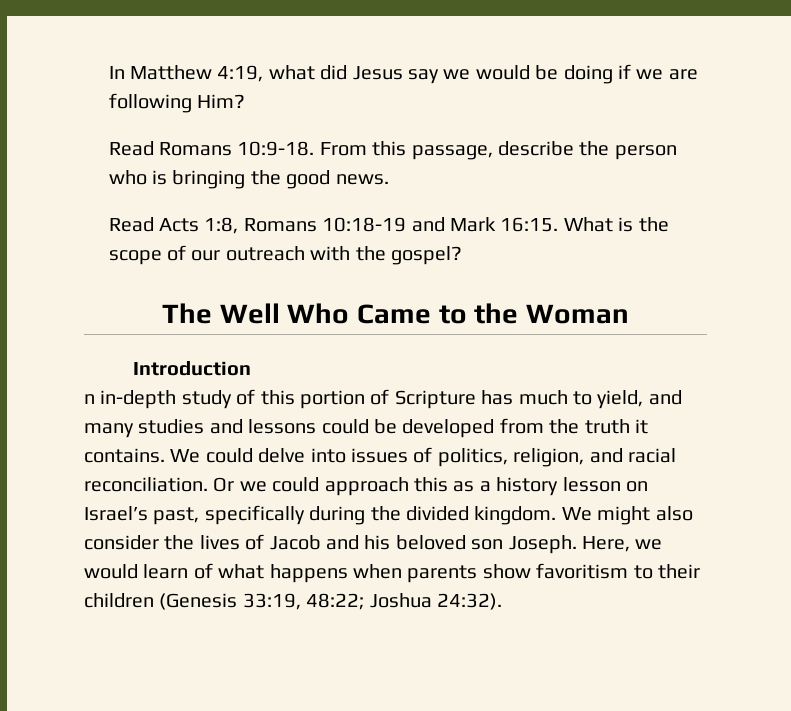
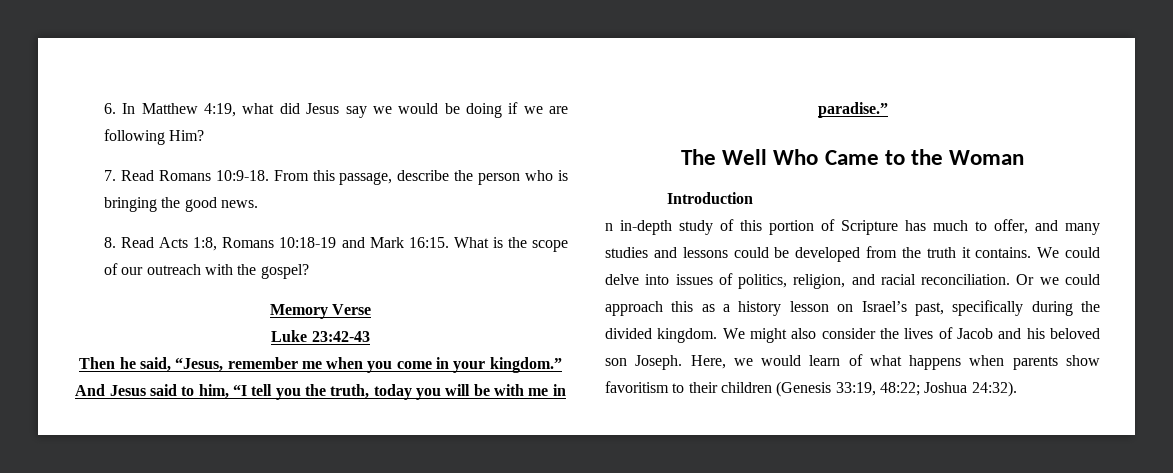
(108, 72) none -> [104,103,117,114] 6.
(245, 101) none -> [104,170,117,181] 7.
(389, 179) none -> [104,237,117,248] 8.
(462, 255) none -> [269,304,372,319] [271,330,370,342] [79,357,562,373] [75,384,566,400] [817,102,888,118] // Memory Verse // Luke 23:42-43 // Then he said, “Jesus, remember me when you come in your kingdom.” And Jesus said to him, “I tell you the truth, today you will be with me in paradise.”
[597,390,644,409] yield, -> [994,219,1028,234] offer,

